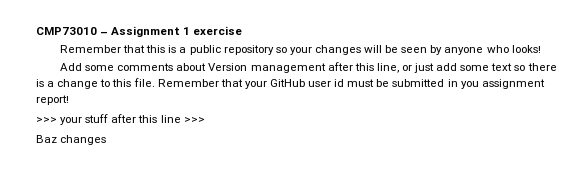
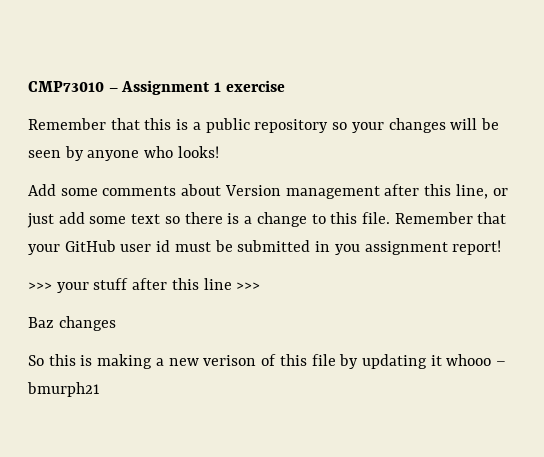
(107, 140) none -> [28,354,507,369] [27,382,100,397] // So this is making a new verison of this file by updating it whooo – bmurph21

